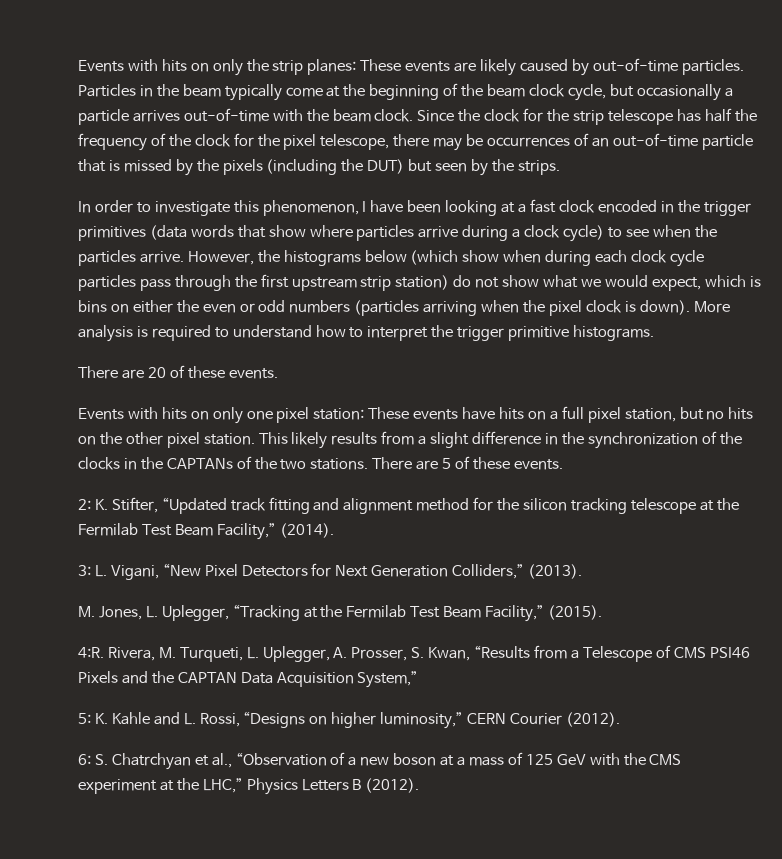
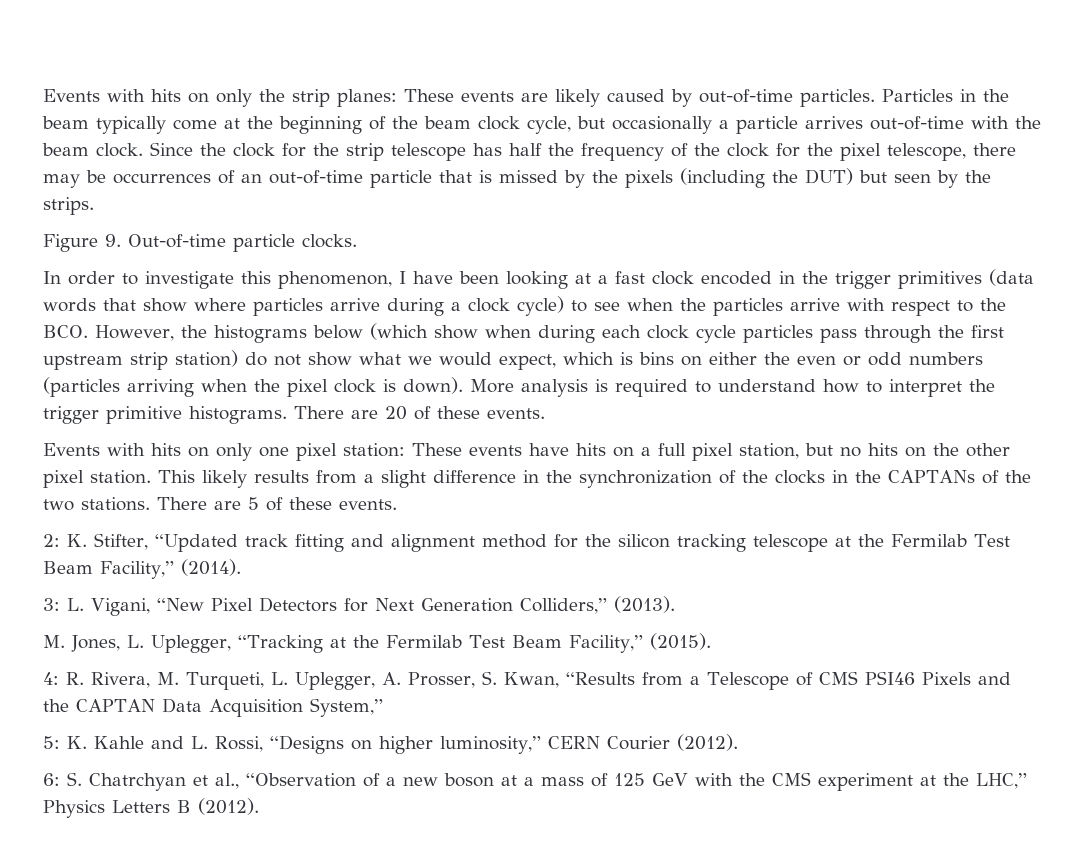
(560, 167) none -> [43,234,357,252] // Figure 9. Out-of-time particle clocks.
[139,251,184,263] arrive. -> [790,298,1006,316] [43,325,88,338] arrive with respect to the BCO.
(655, 333) // -> (287, 415) none
[78,647,104,658] 4:R. -> [43,672,84,685] 4: R.

